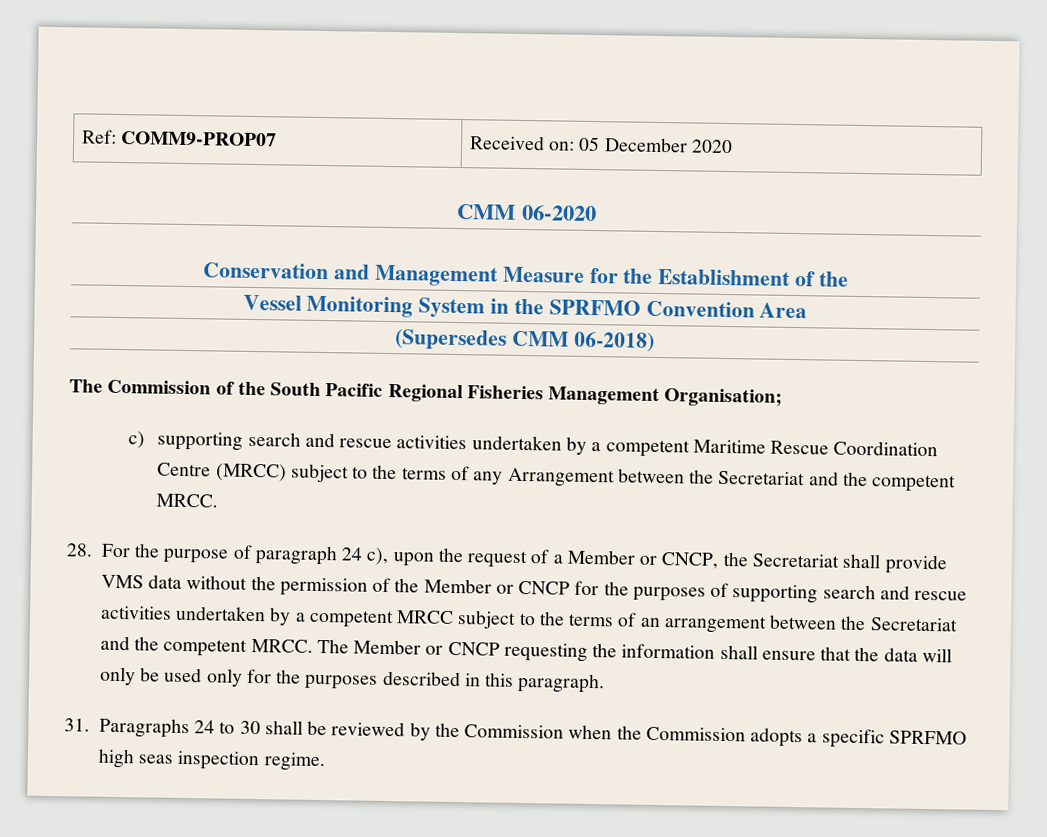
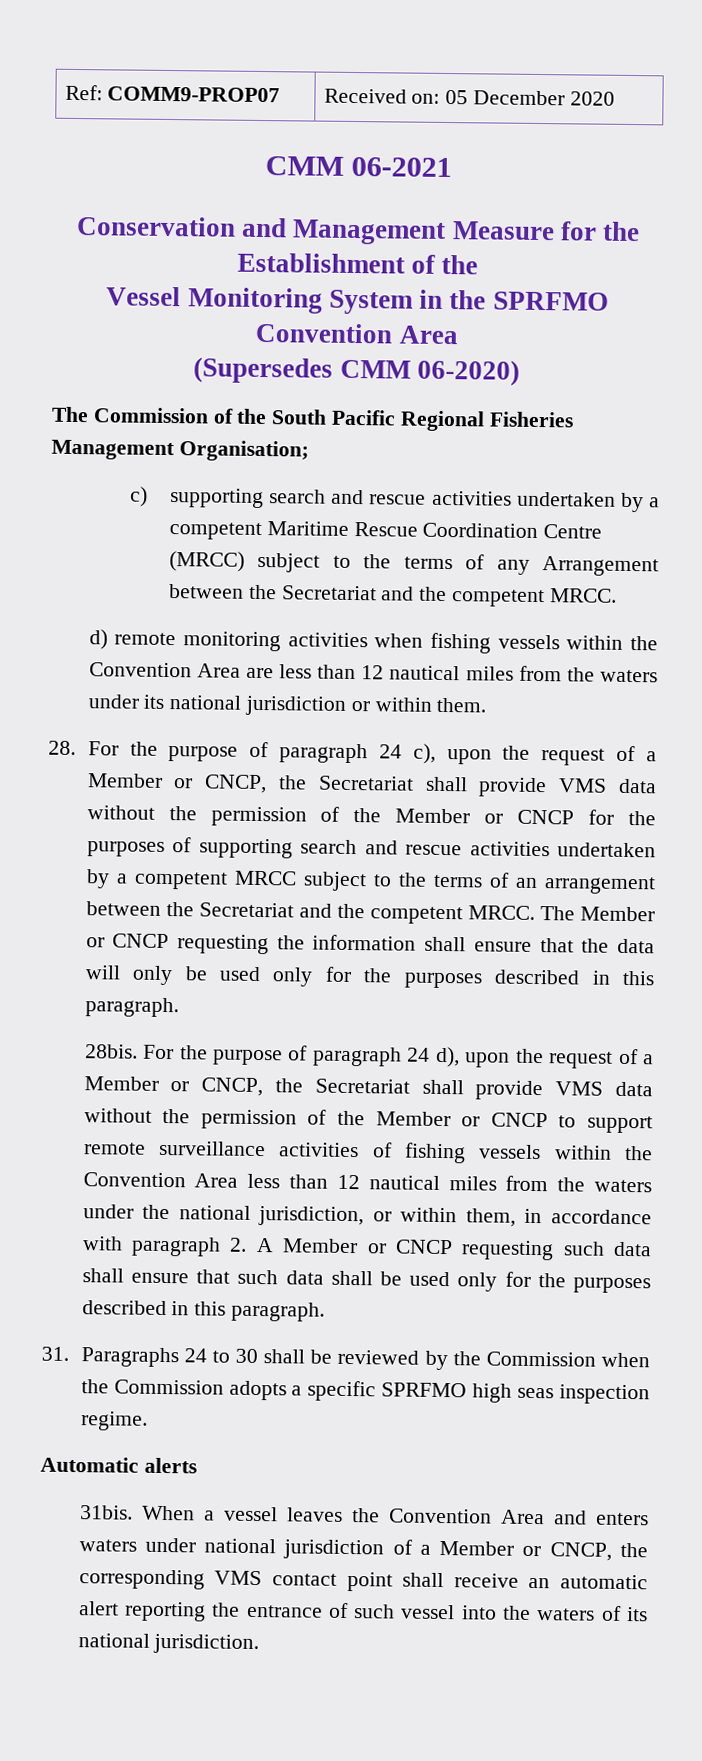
[520,204,597,222] 06-2020 -> [351,156,453,178] 06-2021
[573,331,655,352] 06-2018) -> [416,359,520,386] 06-2020)
(219, 500) none -> [88,629,658,654] [88,662,658,683] [87,694,487,716] // d) remote monitoring activities when fishing vessels within the Convention Area are less than 12 nautical miles from the waters under its national jurisdiction or within them.
(606, 683) none -> [84,1044,655,1069] [83,1076,653,1101] [83,1108,653,1134] [83,1140,654,1164] [82,1172,653,1193] [82,1204,652,1227] [81,1236,652,1261] [81,1268,651,1294] [81,1300,326,1322] // 28bis. For the purpose of paragraph 24 d), upon the request of a Member or CNCP, the Secretariat shall provide VMS data without the permission of the Member or CNCP to support remote surveillance activities of fishing vessels within the Convention Area less than 12 nautical miles from the waters under the national jurisdiction, or within them, in accordance with paragraph 2. A Member or CNCP requesting such data shall ensure that such data shall be used only for the purposes described in this paragraph.
(326, 762) none -> [40,1456,197,1474] [79,1505,649,1526] [78,1537,649,1561] [78,1569,648,1592] [78,1601,649,1622] [77,1633,260,1655] // Automatic alerts // 31bis. When a vessel leaves the Convention Area and enters waters under national jurisdiction of a Member or CNCP, the corresponding VMS contact point shall receive an automatic alert reporting the entrance of such vessel into the waters of its national jurisdiction.

